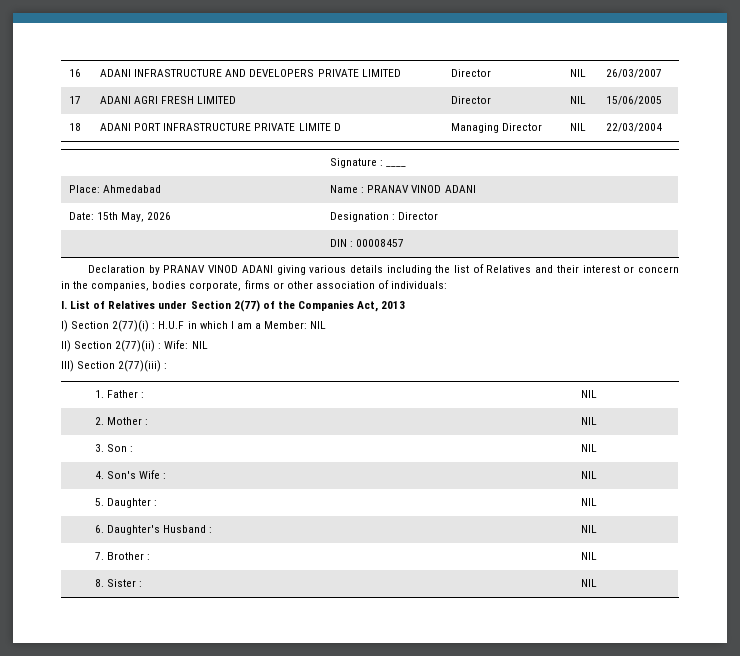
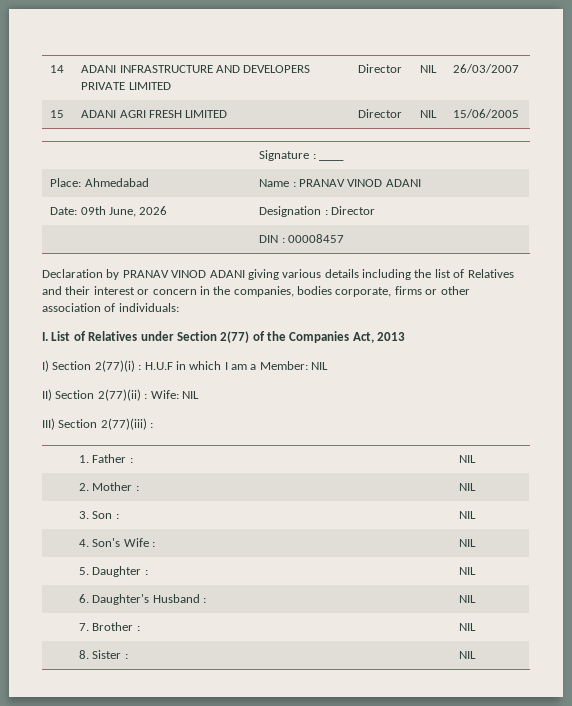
[69,69,82,77] 16 -> [50,65,65,73] 14
[69,96,82,104] 17 -> [50,110,65,118] 15
[69,123,82,131] [100,123,341,131] [451,123,543,133] [570,123,587,131] [606,123,663,132] // 18 | ADANI PORT INFRASTRUCTURE PRIVATE LIMITE D | Managing Director | NIL | 22/03/2004 -> (520, 113) none
[97,212,145,222] 15th May, -> [80,206,136,217] 09th June,

